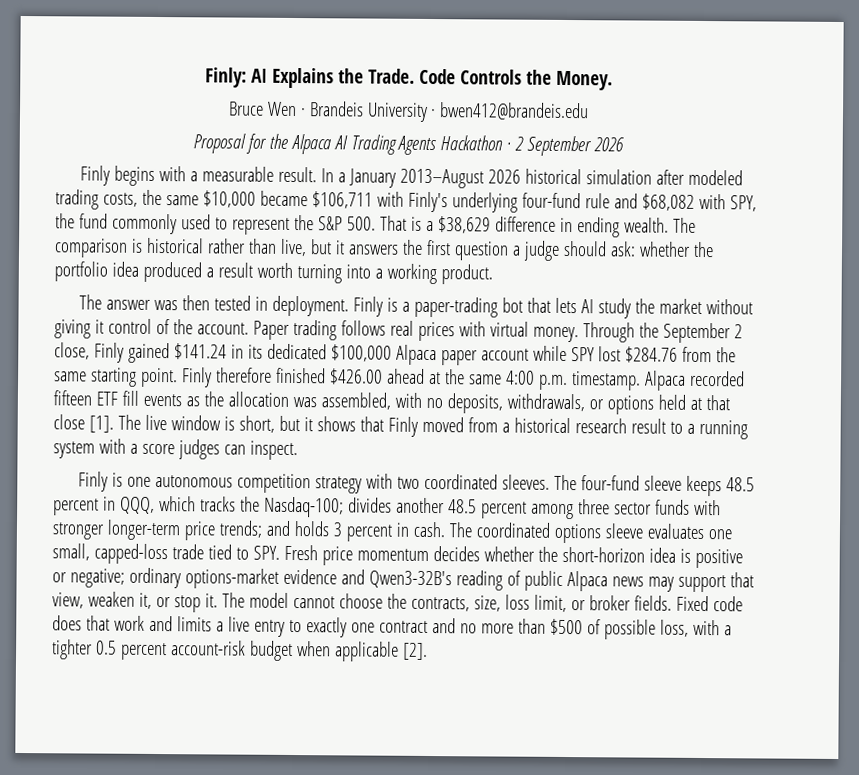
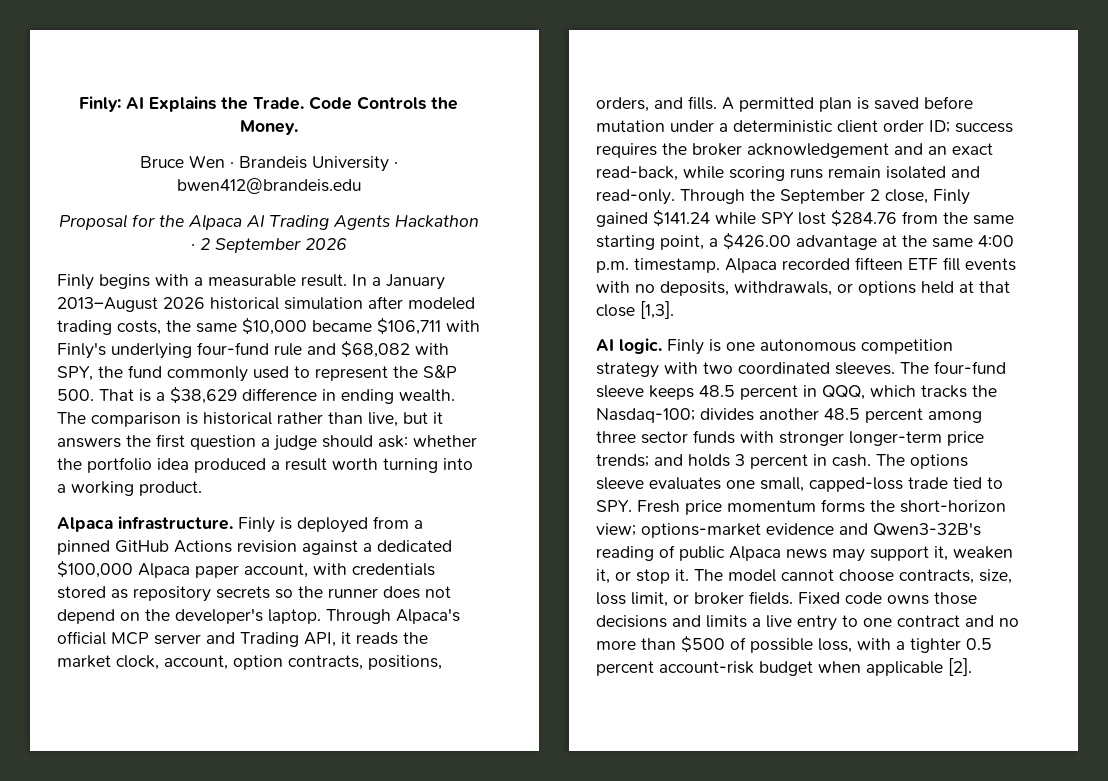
[78,294,753,319] [54,318,579,343] The answer was then tested in deployment. Finly is a paper-trading bot that lets AI study the market without giving it control of the account. Paper trading follows real prices with virtual money. -> [57,516,423,533] [57,540,452,555] [57,561,435,578] [57,586,451,602] [57,608,460,624] [57,631,428,647] [57,655,442,670] [596,96,973,112] [596,120,1013,133] [596,143,993,158] [596,166,980,181] [596,189,675,205] Alpaca infrastructure. Finly is deployed from a pinned GitHub Actions revision against a dedicated $100,000 Alpaca paper account, with credentials stored as repository secrets so the runner does not depend on the developer's laptop. Through Alpaca's official MCP server and Trading API, it reads the market clock, account, option contracts, positions, orders, and fills. A permitted plan is saved before mutation under a deterministic client order ID; success requires the broker acknowledgement and an exact read-back, while scoring runs remain isolated and read-only.
[230,343,529,366] in its dedicated $100,000 Alpaca paper account -> (710, 218) none
[139,367,425,388] point. Finly therefore finished $426.00 ahead -> [660,233,877,250] point, a $426.00 advantage
[185,391,391,410] as the allocation was assembled, -> (1016, 264) none
[88,414,748,440] [53,438,298,461] [1]. The live window is short, but it shows that Finly moved from a historical research result to a running system with a score judges can inspect. // -> [640,301,674,319] [596,338,662,354] [1,3]. // AI logic.
[475,522,551,538] coordinated -> (905, 460) none
[432,546,743,569] [52,567,181,589] decides whether the short-horizon idea is positive or negative; ordinary -> [821,499,1006,513] [596,523,636,536] forms the short-horizon view;
[729,572,754,588] [52,592,84,609] that view, -> [934,546,948,561] it,
[386,593,407,609] the -> (894, 575) none
[52,615,145,631] does that work -> [887,592,977,605] [596,615,667,628] owns those decisions
[305,617,347,638] exactly -> (858, 621) none

